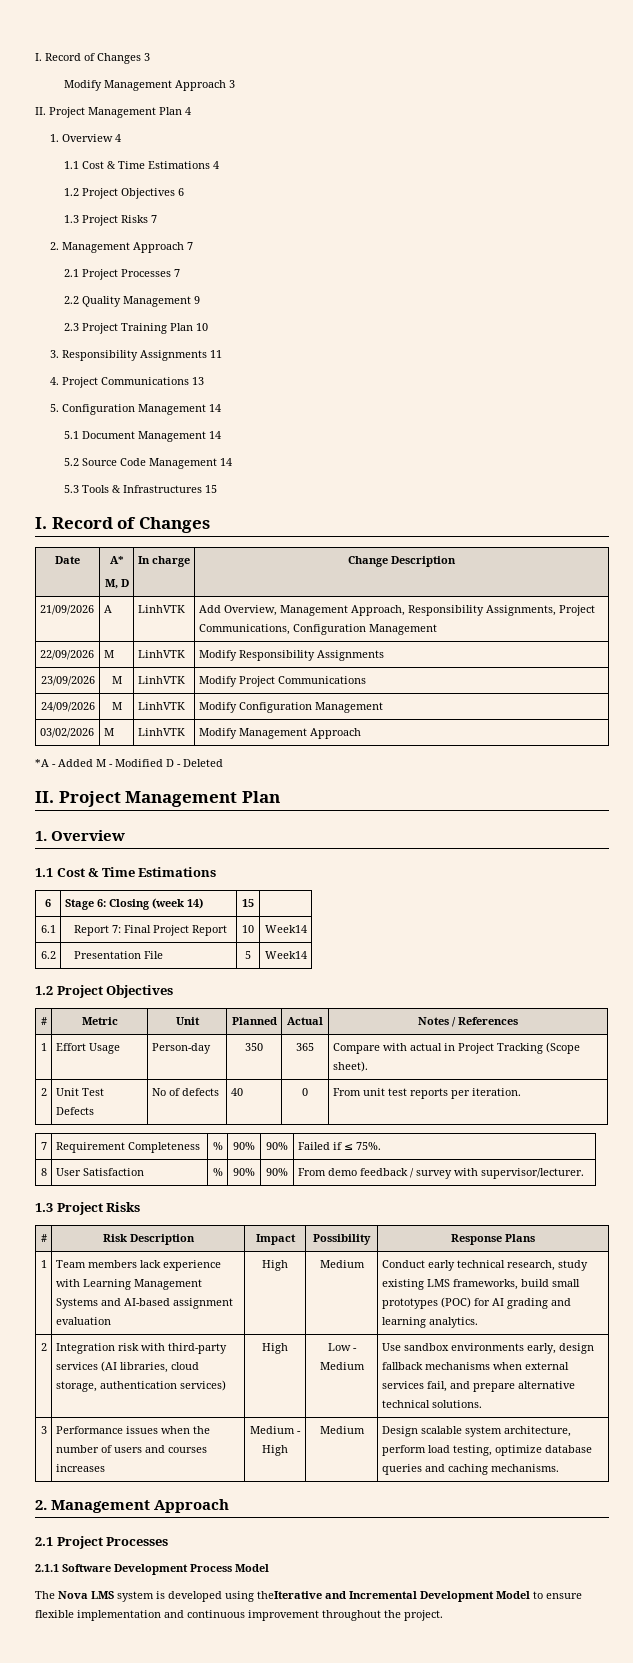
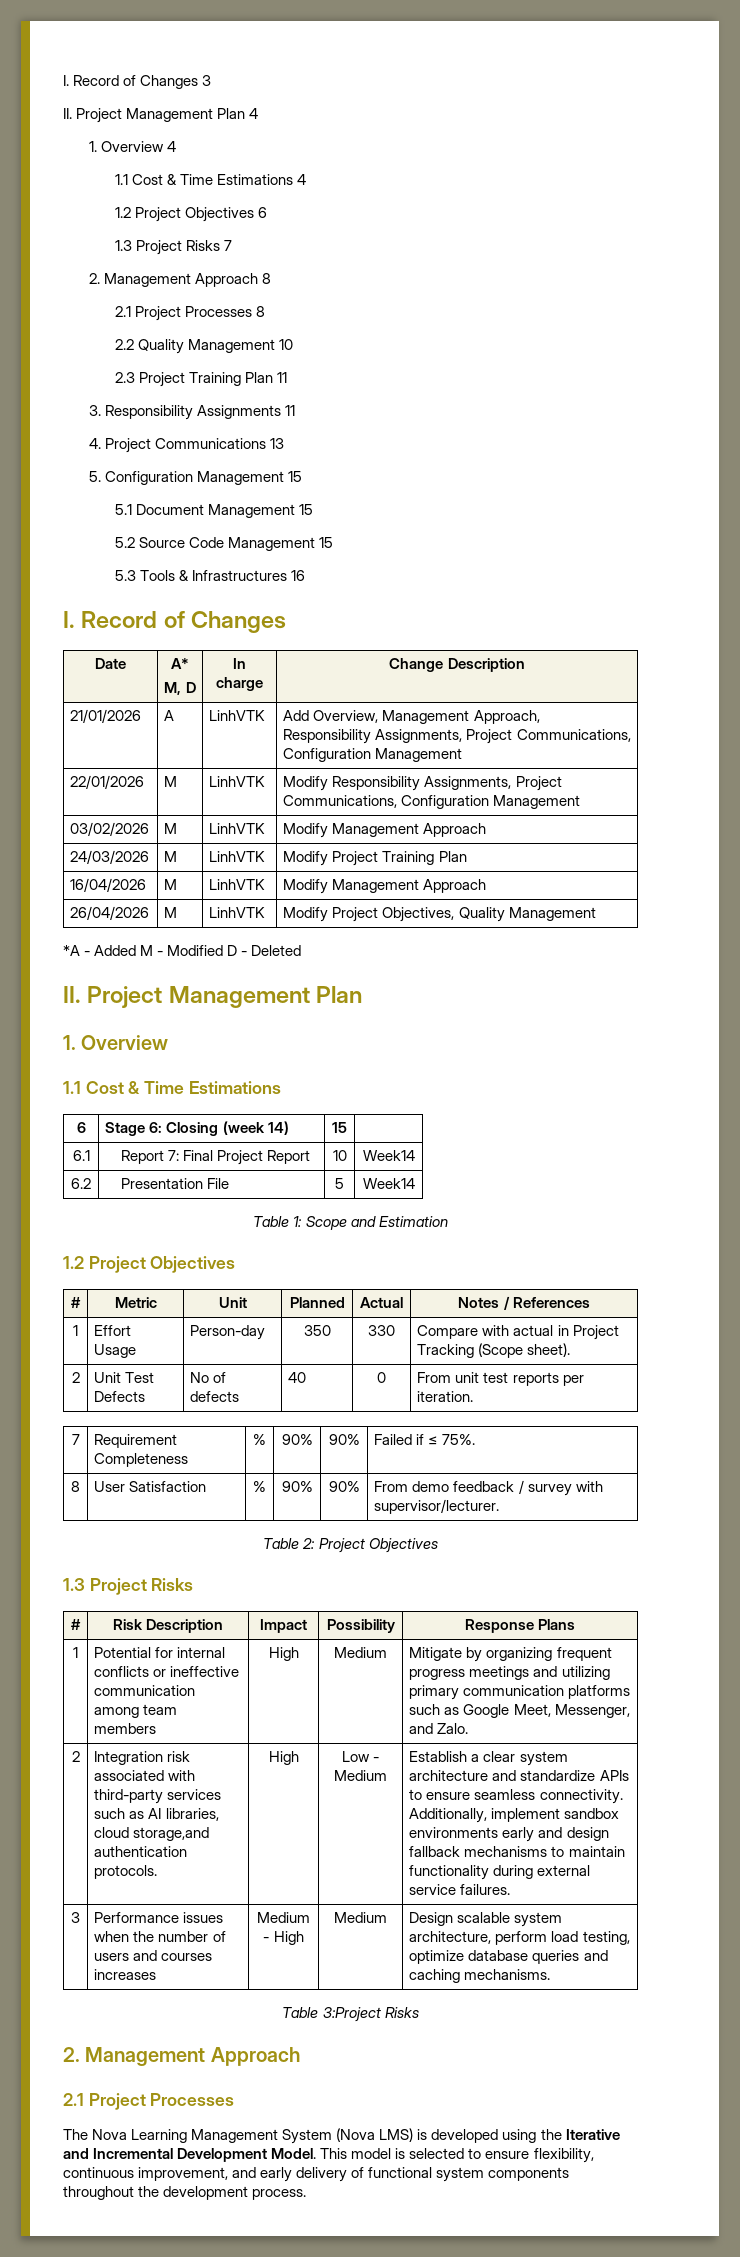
[64,80,236,91] // Modify Management Approach 3 -> (212, 80) none
[186,242,193,250] [64,269,181,280] 7 // 2.1 Project Processes 7 -> [262,273,272,284] [115,306,266,321] 8 // 2.1 Project Processes 8
[194,296,201,304] 9 -> [279,339,294,350] 10
[196,323,209,331] 10 -> [277,372,288,383] 11
[208,404,221,412] 14 -> [288,471,303,482] 15
[209,431,222,439] 14 -> [299,504,314,515] 15
[220,458,233,466] 14 -> [319,537,334,548] 15
[205,485,218,493] 15 -> [291,570,306,581] 16
[39,605,94,615] 21/09/2026 -> [70,709,142,723] 21/01/2026
[39,650,94,660] 22/09/2026 -> [70,775,145,789] 22/01/2026
[316,650,384,661] [40,676,95,686] [111,676,122,684] [137,676,185,684] [198,676,366,687] [40,702,95,712] [111,702,122,710] [137,702,185,710] [198,702,237,713] Assignments // 23/09/2026 | M | LinhVTK | Modify Project Communications // 24/09/2026 | M | LinhVTK | Modify -> [424,776,562,791] [283,795,398,808] Assignments, Project Communications,
(361, 733) none -> [70,850,150,864] [164,851,178,862] [209,851,266,862] [283,851,467,866] [70,878,147,892] [164,879,178,890] [209,879,266,890] [283,879,487,894] [70,906,150,920] [164,907,178,918] [209,907,266,918] [283,907,596,922] // 24/03/2026 | M | LinhVTK | Modify Project Training Plan // 16/04/2026 | M | LinhVTK | Modify Management Approach // 26/04/2026 | M | LinhVTK | Modify Project Objectives, Quality Management
(307, 955) none -> [253,1216,448,1230] // Table 1: Scope and Estimation
[296,1043,314,1051] 365 -> [368,1325,395,1336] 330
(584, 1173) none -> [263,1538,438,1553] // Table 2: Project Objectives
[55,1260,221,1271] [55,1279,202,1290] [55,1298,233,1309] [55,1317,111,1325] [262,1260,288,1271] [319,1260,365,1268] [381,1260,588,1271] [381,1279,580,1290] [381,1297,571,1309] [381,1317,478,1328] Team members lack experience with Learning Management Systems and AI-based assignment evaluation | High | Medium | Conduct early technical research, study existing LMS frameworks, build small prototypes (POC) for AI grading and learning analytics. -> [94,1647,226,1658] [94,1666,240,1677] [94,1685,196,1696] [94,1704,178,1718] [94,1723,157,1734] [268,1647,299,1661] [334,1647,387,1658] [409,1647,612,1662] [409,1666,610,1680] [409,1685,631,1700] [409,1704,630,1718] [409,1723,469,1734] Potential for internal conflicts or ineffective communication among team members | High | Medium | Mitigate by organizing frequent progress meetings and utilizing primary communication platforms such as Google Meet, Messenger, and Zalo.
(139, 1347) none -> [94,1770,165,1781] associated
[100,1361,199,1373] [55,1380,226,1392] [262,1343,288,1354] [327,1343,357,1351] [319,1362,365,1370] [381,1343,594,1354] [381,1362,569,1370] [381,1381,575,1392] [381,1400,482,1408] (AI libraries, cloud storage, authentication services) | High | Low - Medium | Use sandbox environments early, design fallback mechanisms when external services fail, and prepare alternative technical solutions. -> [94,1808,219,1821] [94,1827,210,1841] [94,1846,188,1857] [94,1865,158,1879] [268,1751,299,1765] [341,1751,380,1762] [334,1770,387,1781] [409,1751,568,1766] [409,1770,629,1781] [409,1789,623,1804] [409,1808,620,1823] [409,1827,609,1842] [409,1846,625,1857] [409,1865,591,1880] [409,1884,511,1895] such as AI libraries, cloud storage,and authentication protocols. | High | Low - Medium | Establish a clear system architecture and standardize APIs to ensure seamless connectivity. Additionally, implement sandbox environments early and design fallback mechanisms to maintain functionality during external service failures.
(559, 1468) none -> [282,2007,419,2022] // Table 3:Project Risks
[35,1564,269,1575] [35,1591,154,1602] 2.1.1 Software Development Process Model // The Nova LMS system -> [63,2128,414,2144] The Nova Learning Management System (Nova LMS)
[257,1591,322,1599] theIterative -> [540,2129,620,2140] the Iterative
[496,1591,582,1599] [35,1610,443,1621] Model to ensure flexible implementation and continuous improvement throughout the project. -> [271,2148,594,2163] [63,2167,570,2182] [63,2186,307,2200] Model. This model is selected to ensure flexibility, continuous improvement, and early delivery of functional system components throughout the development process.

